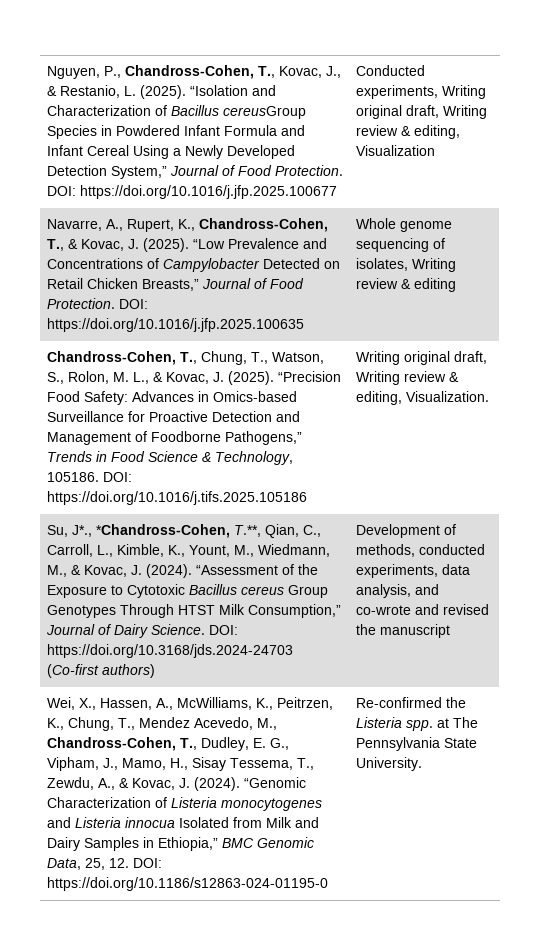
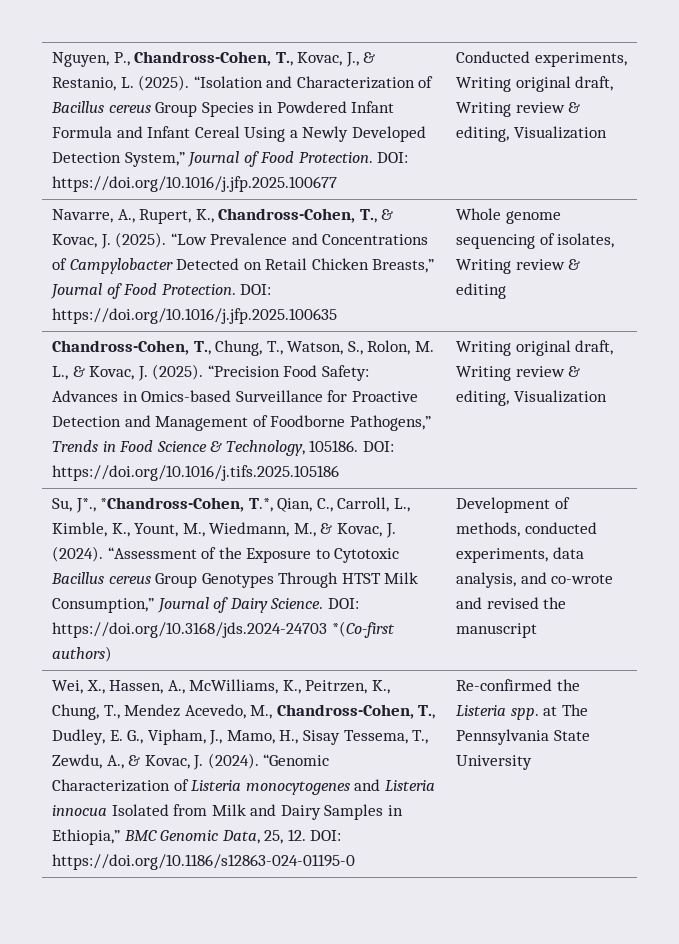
[222,106,306,119] cereusGroup -> [108,102,198,117] cereus Group
[405,391,489,402] Visualization. -> [513,390,607,403] Visualization
[233,525,261,537] T.**, -> [248,498,273,512] T.*,
[46,664,99,678] (Co-first -> [331,621,395,638] *(Co-first
[355,757,422,771] University. -> [455,755,532,770] University

